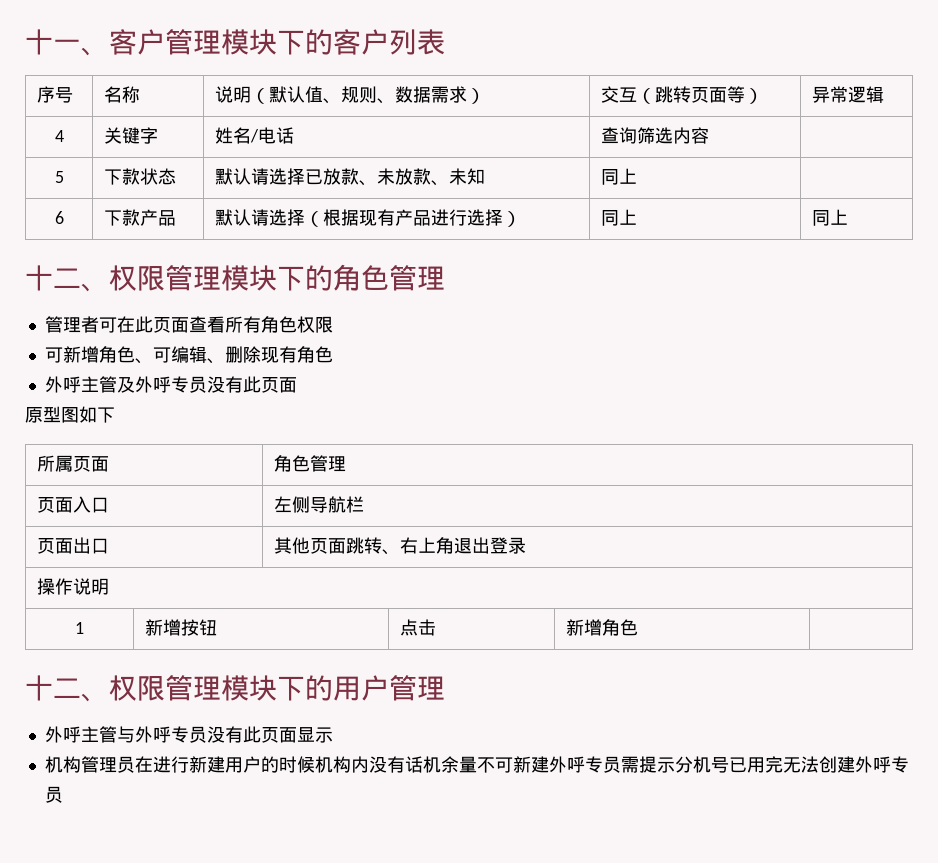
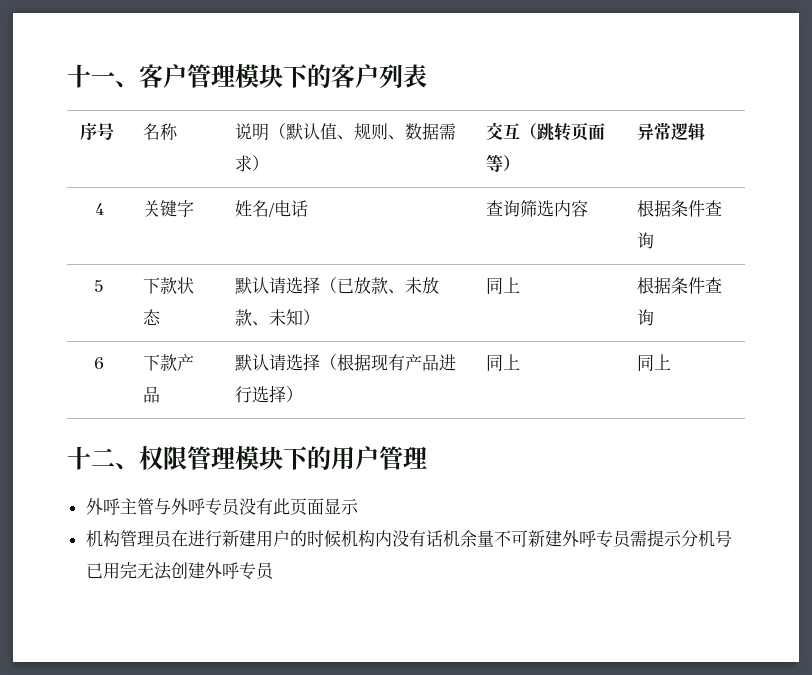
(710, 135) none -> [637,200,723,217] [637,232,655,249] 根据条件查询
(306, 176) none -> [320,277,338,293] （
[601,168,638,185] | 同上 | -> [303,309,321,325] [486,277,521,294] [637,277,723,294] [637,309,655,326] ） | 同上 | 根据条件查询
[25,264,445,292] [44,316,333,333] [44,346,333,364] [44,376,297,393] [25,406,115,423] [37,455,110,472] [274,455,347,472] [37,496,110,513] [274,496,365,513] [37,537,110,554] [274,537,527,555] [37,578,110,595] [75,622,84,634] [145,619,218,636] [400,619,437,636] [566,619,639,636] // 十二、权限管理模块下的角色管理 // 管理者可在此页面查看所有角色权限 // 可新增角色、可编辑、删除现有角色 // 外呼主管及外呼专员没有此页面 // 原型图如下 // 所属页面 | 角色管理 // 页面入口 | 左侧导航栏 // 页面出口 | 其他页面跳转、右上角退出登录 // 操作说明 // 1 | 新增按钮 | 点击 | 新增角色 | -> (672, 362) none

